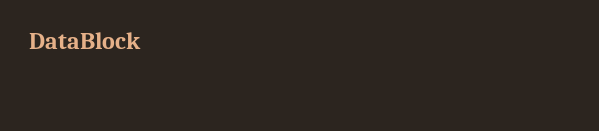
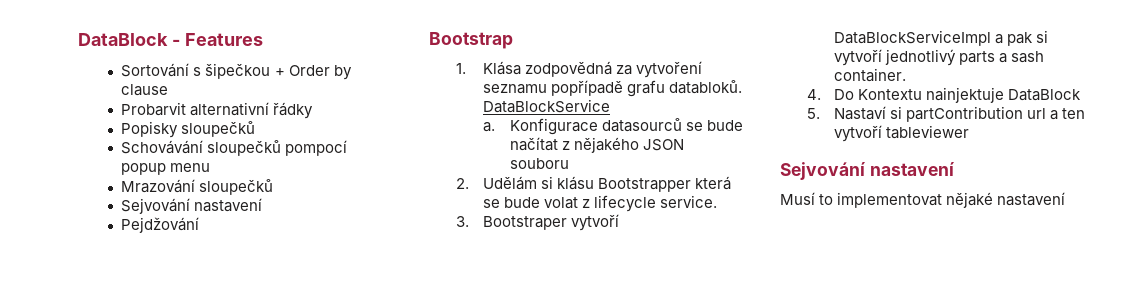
[29,32,141,49] DataBlock -> [78,33,263,46] [121,63,352,80] [121,84,169,96] [121,102,314,119] [121,121,256,138] [121,140,348,156] [121,163,211,175] [121,179,274,195] [121,198,263,214] [121,217,200,233] [429,32,513,49] [455,61,702,78] [482,80,742,97] [482,99,610,113] [482,118,743,135] [509,137,684,153] [509,158,569,169] [455,176,731,192] [482,195,717,212] [455,214,619,231] [833,30,1048,46] [833,49,1044,66] [833,68,906,82] [806,87,1081,103] [806,106,1085,122] [833,125,969,142] [780,162,954,180] [780,192,1066,208] DataBlock - Features // Sortování s šipečkou + Order by clause // Probarvit alternativní řádky // Popisky sloupečků // Schovávání sloupečků pompocí popup menu // Mrazování sloupečků // Sejvování nastavení // Pejdžování // Bootstrap // 1. Klása zodpovědná za vytvoření seznamu popřípadě grafu databloků. DataBlockService // a. Konfigurace datasourců se bude načítat z nějakého JSON souboru // 2. Udělám si klásu Bootstrapper která se bude volat z lifecycle service. // 3. Bootstraper vytvoří DataBlockServiceImpl a pak si vytvoří jednotlivý parts a sash container. // 4. Do Kontextu nainjektuje DataBlock // 5. Nastaví si partContribution url a ten vytvoří tableviewer // Sejvování nastavení // Musí to implementovat nějaké nastavení

